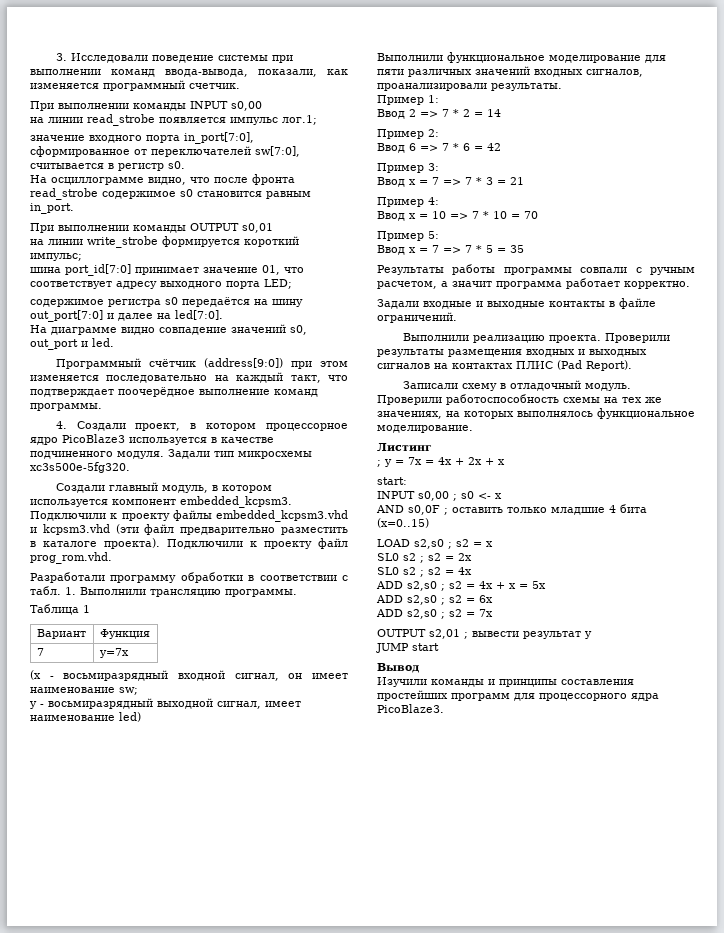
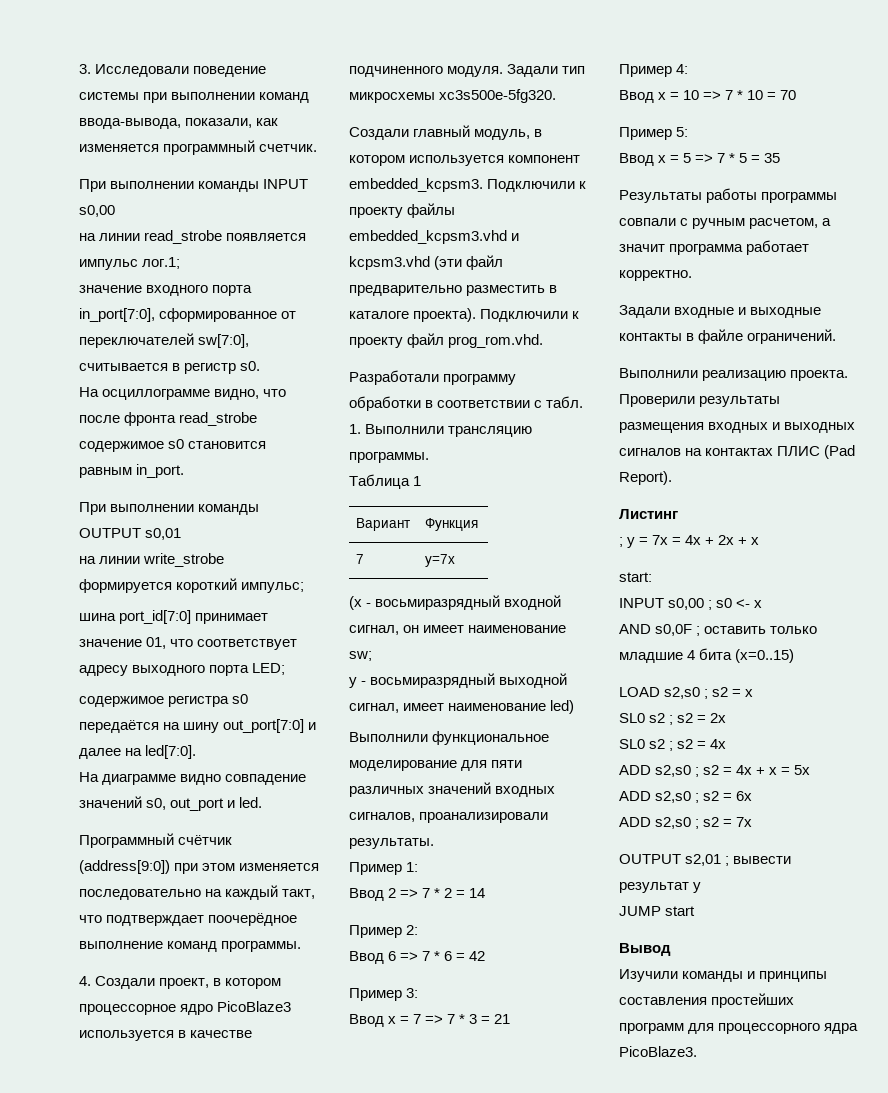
[432,245,439,253] 7 -> [683,153,692,163] 5
[402,380,631,391] [377,394,662,405] [377,408,695,419] [377,425,473,433] // Записали схему в отладочный модуль. Проверили работоспособность схемы на тех же значениях, на которых выполнялось функциональное моделирование. -> (672, 478) none

